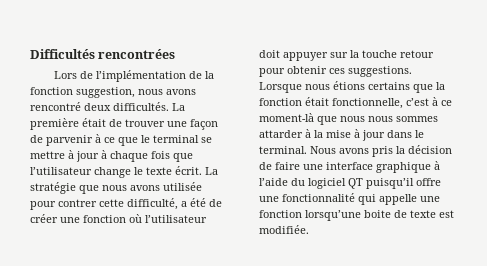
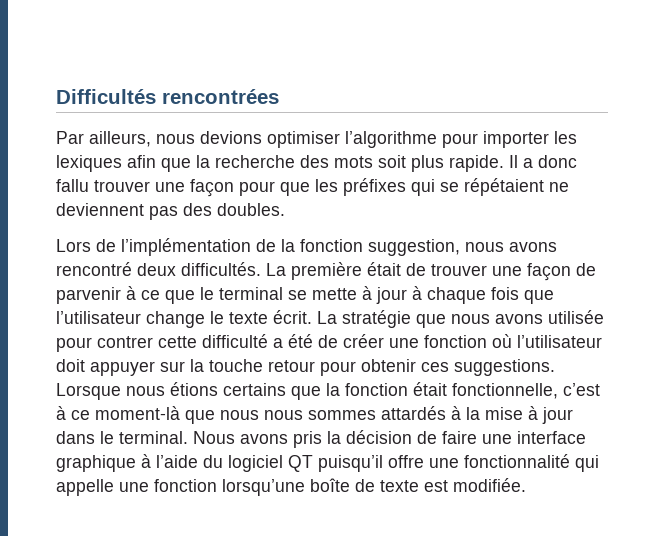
(176, 54) none -> [56,131,577,148] [56,155,577,172] [56,178,569,197] [56,203,285,220] // Par ailleurs, nous devions optimiser l’algorithme pour importer les lexiques afin que la recherche des mots soit plus rapide. Il a donc fallu trouver une façon pour que les préfixes qui se répétaient ne deviennent pas des doubles.
[30,151,65,159] mettre -> [312,288,357,300] mette
[127,198,178,210] difficulté, -> [202,334,268,348] difficulté
[259,130,303,138] attarder -> [381,406,446,420] attardés
[364,210,391,218] boite -> [310,478,350,492] boîte

